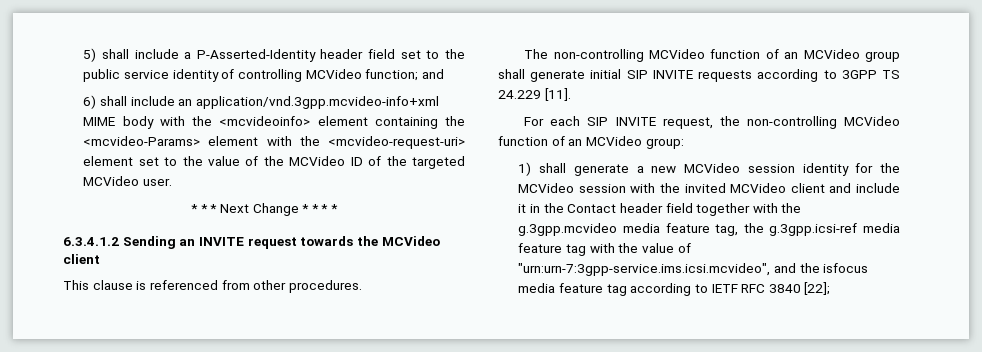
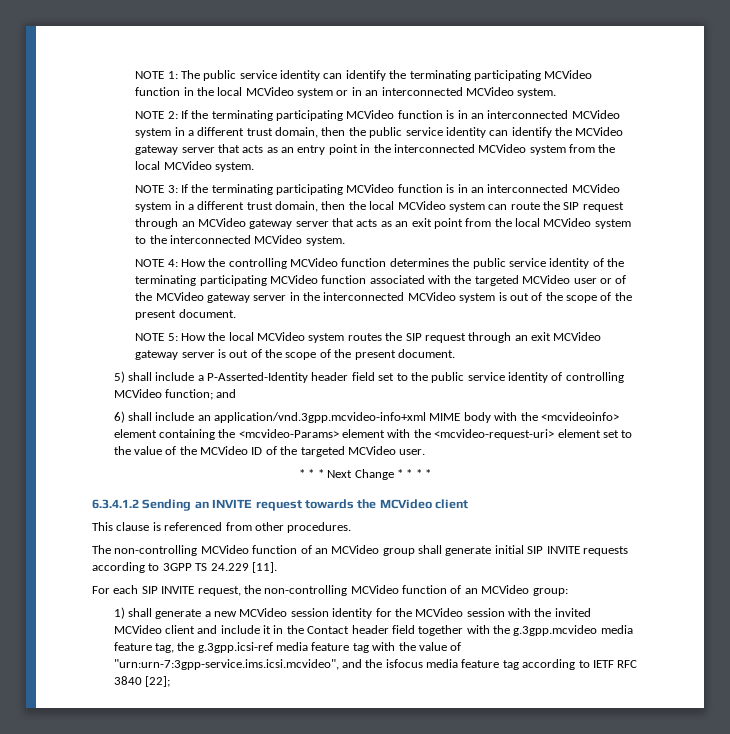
(83, 55) none -> [135,70,593,81] [135,87,557,98] [135,110,620,121] [135,127,624,138] [135,144,616,155] [135,161,254,172] [135,184,620,195] [135,201,624,212] [135,218,631,229] [135,235,345,246] [135,258,625,269] [135,275,627,286] [135,292,632,303] [135,309,236,320] [135,332,602,343] [135,349,455,360] NOTE 1: The public service identity can identify the terminating participating MCVideo function in the local MCVideo system or in an interconnected MCVideo system. // NOTE 2: If the terminating participating MCVideo function is in an interconnected MCVideo system in a different trust domain, then the public service identity can identify the MCVideo gateway server that acts as an entry point in the interconnected MCVideo system from the local MCVideo system. // NOTE 3: If the terminating participating MCVideo function is in an interconnected MCVideo system in a different trust domain, then the local MCVideo system can route the SIP request through an MCVideo gateway server that acts as an exit point from the local MCVideo system to the interconnected MCVideo system. // NOTE 4: How the controlling MCVideo function determines the public service identity of the terminating participating MCVideo function associated with the targeted MCVideo user or of the MCVideo gateway server in the interconnected MCVideo system is out of the scope of the present document. // NOTE 5: How the local MCVideo system routes the SIP request through an exit MCVideo gateway server is out of the scope of the present document. //

